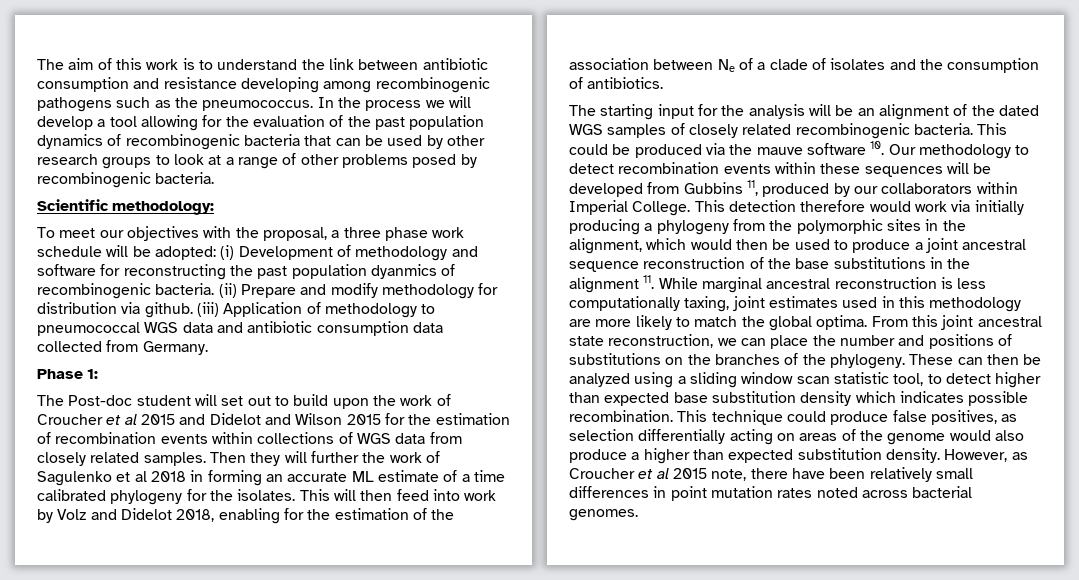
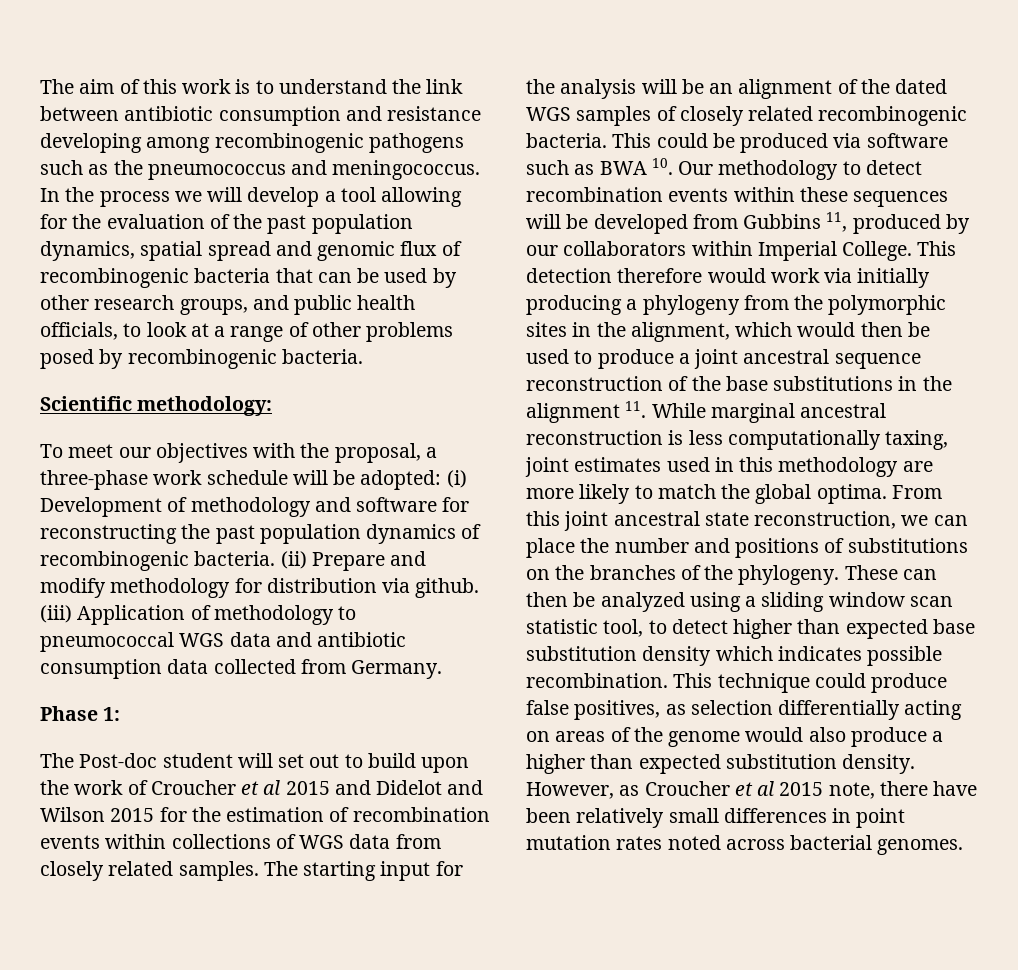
[202,100,314,111] pneumococcus. -> [147,160,481,180] pneumococcus and meningococcus.
[37,134,103,149] dynamics -> [40,241,438,261] dynamics, spatial spread and genomic flux
[102,157,152,169] groups -> [179,295,416,315] [40,322,118,340] groups, and public health officials,
[343,227,428,241] three phase -> [40,470,148,490] three-phase
[370,264,437,279] dyanmics -> [366,524,457,544] dynamics
[209,451,440,466] [37,470,505,486] [37,489,497,505] [37,508,455,524] [569,58,1040,73] [569,77,664,89] Then they will further the work of Sagulenko et al 2018 in forming an accurate ML estimate of a time calibrated phylogeny for the isolates. This will then feed into work by Volz and Didelot 2018, enabling for the estimation of the association between Ne of a clade of isolates and the consumption of antibiotics. // -> (259, 871) none
[729,143,866,155] the mauve software -> [866,133,948,148] [526,160,647,175] software such as BWA

